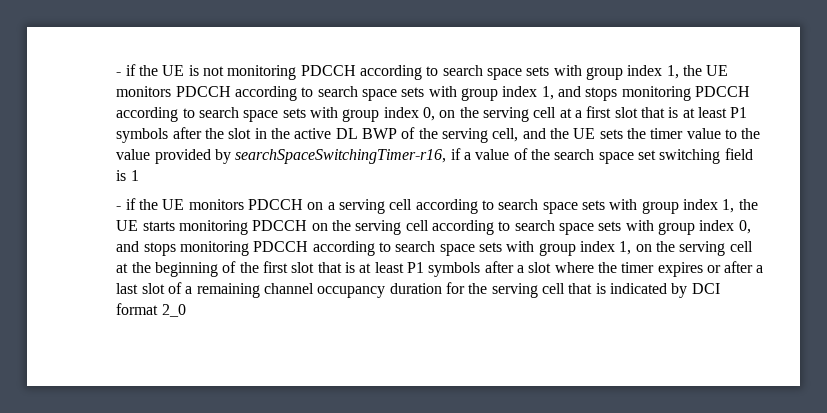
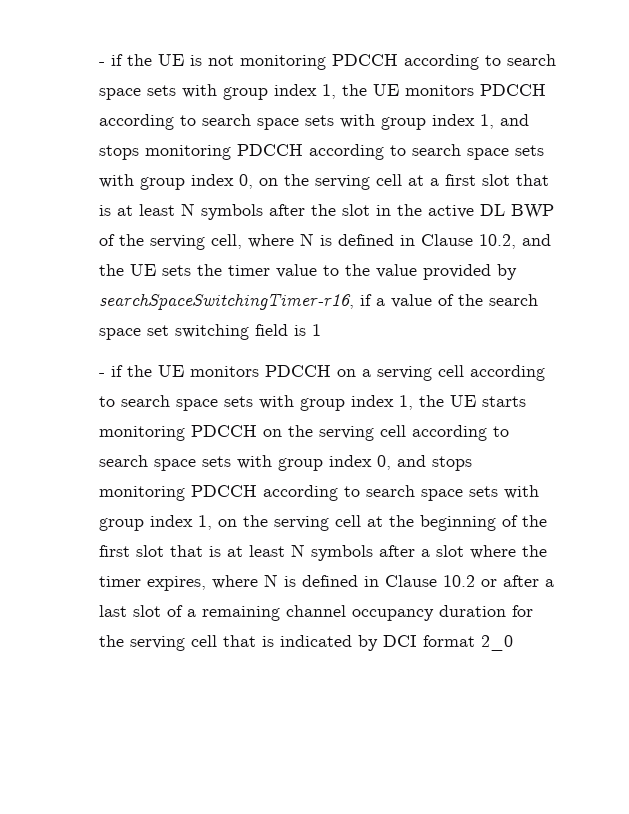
[730,107,748,118] P1 -> [181,203,196,216] N
(519, 135) none -> [248,233,517,249] where N is defined in Clause 10.2,
[406,262,424,273] P1 -> [291,544,306,557] N
[657,262,703,277] expires -> [147,574,476,591] expires, where N is defined in Clause 10.2

